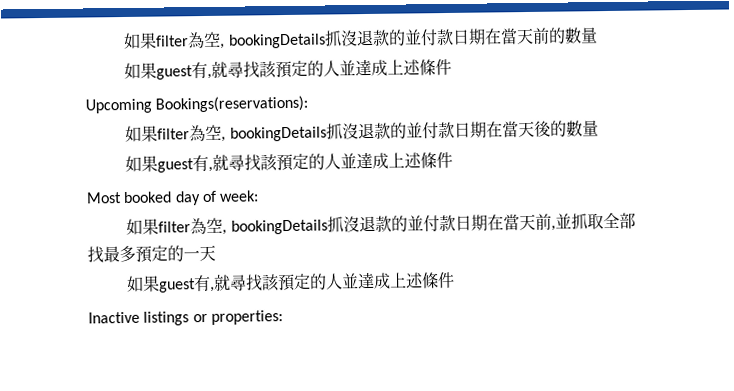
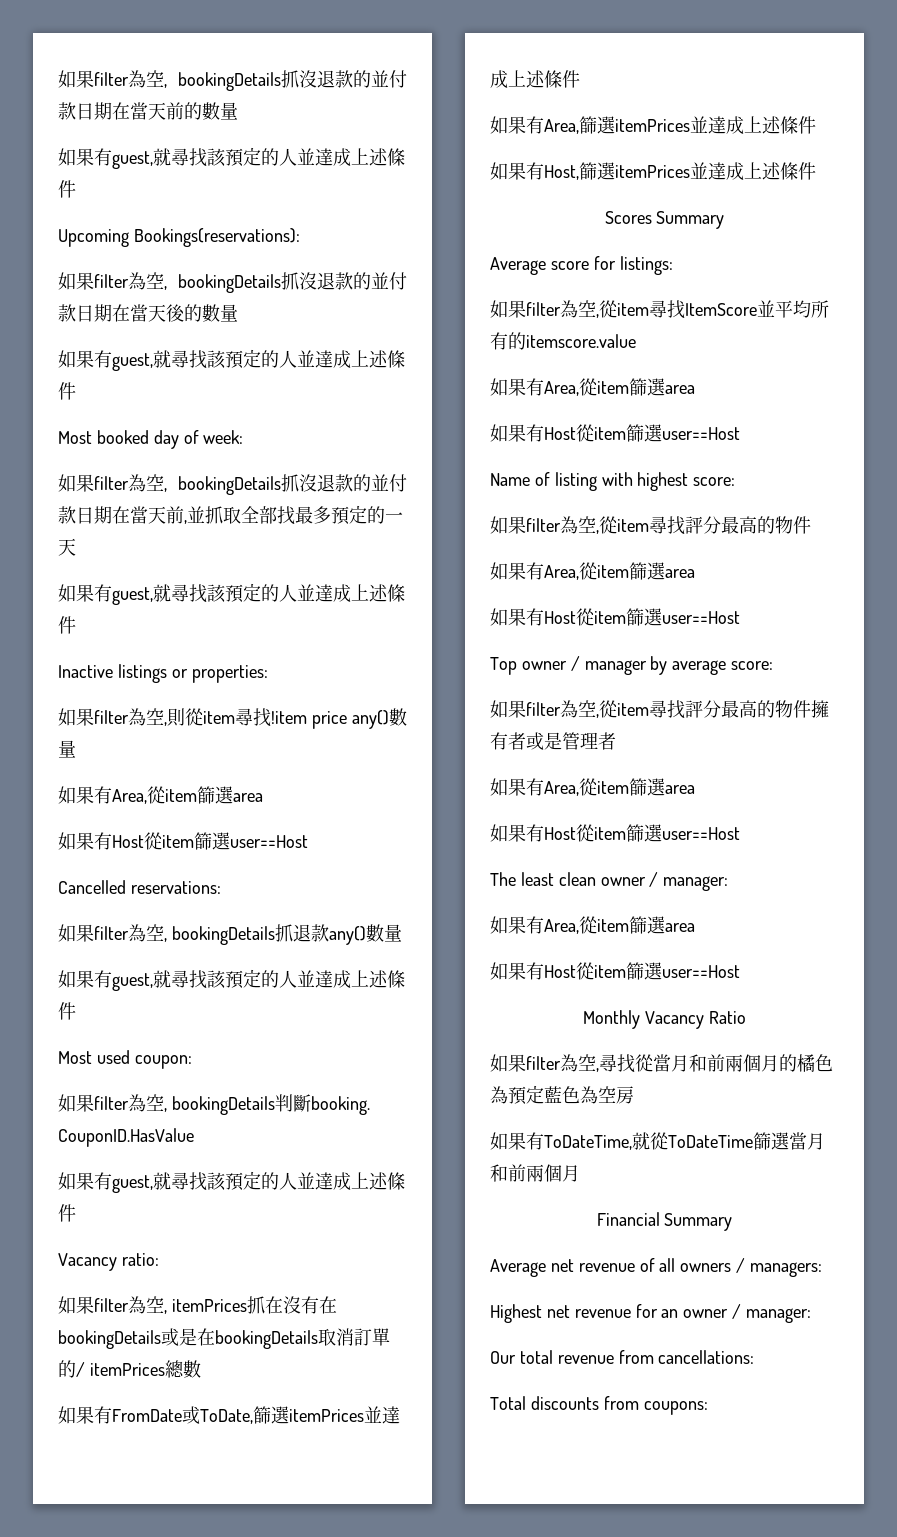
[156,61,213,80] guest有, -> [94,148,153,169] 有guest,
[157,154,214,173] guest有, -> [94,350,153,371] 有guest,
[159,274,216,293] guest有, -> [94,584,153,605] 有guest,
(283, 317) none -> [58,708,407,729] [58,740,76,758] [58,786,263,804] [58,832,308,850] [58,880,221,894] [58,924,402,945] [58,969,405,991] [58,1002,76,1020] [58,1050,192,1069] [58,1094,370,1115] [58,1128,194,1147] [58,1171,405,1193] [58,1204,76,1222] [58,1253,159,1271] [58,1296,337,1314] [58,1328,390,1349] [58,1360,201,1378] [58,1406,400,1424] [490,70,580,88] [490,116,816,134] [490,162,816,180] [604,211,725,229] [490,256,673,275] [490,300,829,319] [490,332,636,350] [490,378,695,396] [490,424,740,442] [490,472,736,491] [490,516,811,535] [490,562,695,580] [490,608,740,626] [490,656,774,675] [490,700,829,719] [490,732,616,750] [490,778,695,796] [490,824,740,842] [490,872,729,891] [490,916,695,934] [490,962,740,980] [583,1010,746,1029] [490,1054,833,1073] [490,1085,634,1105] [490,1132,825,1150] [490,1164,580,1182] [596,1212,733,1231] [490,1258,823,1277] [490,1304,812,1323] [490,1350,755,1364] [490,1396,708,1415] // 如果filter為空,則從item尋找!item price any()數量 // 如果有Area,從item篩選area // 如果有Host從item篩選user==Host // Cancelled reservations: // 如果filter為空, bookingDetails抓退款any()數量 // 如果有guest,就尋找該預定的人並達成上述條件 // Most used coupon: // 如果filter為空, bookingDetails判斷booking. CouponID.HasValue // 如果有guest,就尋找該預定的人並達成上述條件 // Vacancy ratio: // 如果filter為空, itemPrices抓在沒有在bookingDetails或是在bookingDetails取消訂單的/ itemPrices總數 // 如果有FromDate或ToDate,篩選itemPrices並達成上述條件 // 如果有Area,篩選itemPrices並達成上述條件 // 如果有Host,篩選itemPrices並達成上述條件 // Scores Summary // Average score for listings: // 如果filter為空,從item尋找ItemScore並平均所有的itemscore.value // 如果有Area,從item篩選area // 如果有Host從item篩選user==Host // Name of listing with highest score: // 如果filter為空,從item尋找評分最高的物件 // 如果有Area,從item篩選area // 如果有Host從item篩選user==Host // Top owner / manager by average score: // 如果filter為空,從item尋找評分最高的物件擁有者或是管理者 // 如果有Area,從item篩選area // 如果有Host從item篩選user==Host // The least clean owner / manager: // 如果有Area,從item篩選area // 如果有Host從item篩選user==Host // Monthly Vacancy Ratio // 如果filter為空,尋找從當月和前兩個月的橘色為預定藍色為空房 // 如果有ToDateTime,就從ToDateTime篩選當月和前兩個月 // Financial Summary // Average net revenue of all owners / managers: // Highest net revenue for an owner / manager: // Our total revenue from cancellations: // Total discounts from coupons:

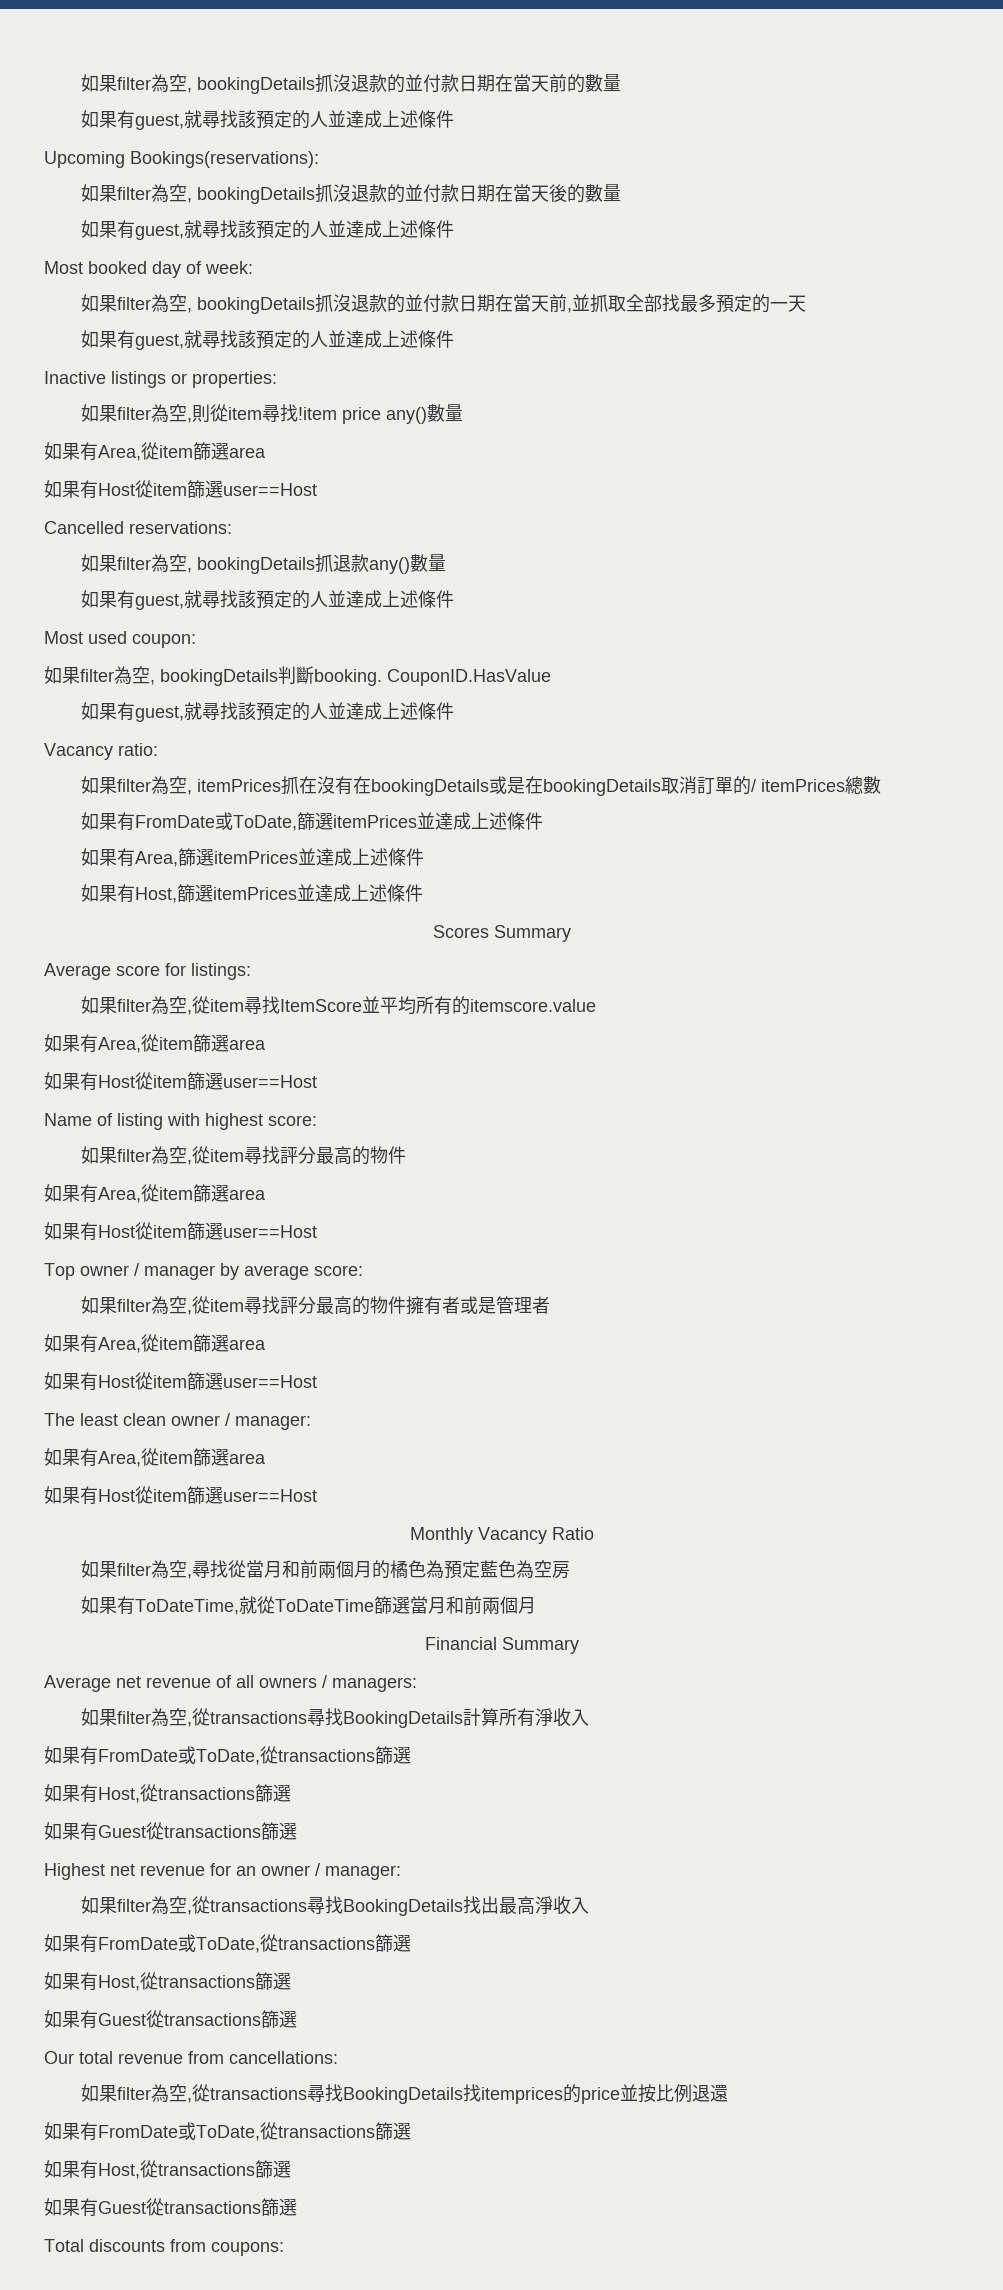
(823, 1269) none -> [81,1708,590,1728] [44,1746,411,1765] [44,1784,291,1803] [44,1822,297,1841] // 如果filter為空,從transactions尋找BookingDetails計算所有淨收入 // 如果有FromDate或ToDate,從transactions篩選 // 如果有Host,從transactions篩選 // 如果有Guest從transactions篩選
(812, 1315) none -> [81,1896,590,1916] [44,1934,411,1953] [44,1972,291,1991] [44,2010,297,2029] // 如果filter為空,從transactions尋找BookingDetails找出最高淨收入 // 如果有FromDate或ToDate,從transactions篩選 // 如果有Host,從transactions篩選 // 如果有Guest從transactions篩選
(755, 1357) none -> [81,2084,729,2104] [44,2122,411,2141] [44,2160,291,2179] [44,2198,297,2217] // 如果filter為空,從transactions尋找BookingDetails找itemprices的price並按比例退還 // 如果有FromDate或ToDate,從transactions篩選 // 如果有Host,從transactions篩選 // 如果有Guest從transactions篩選

